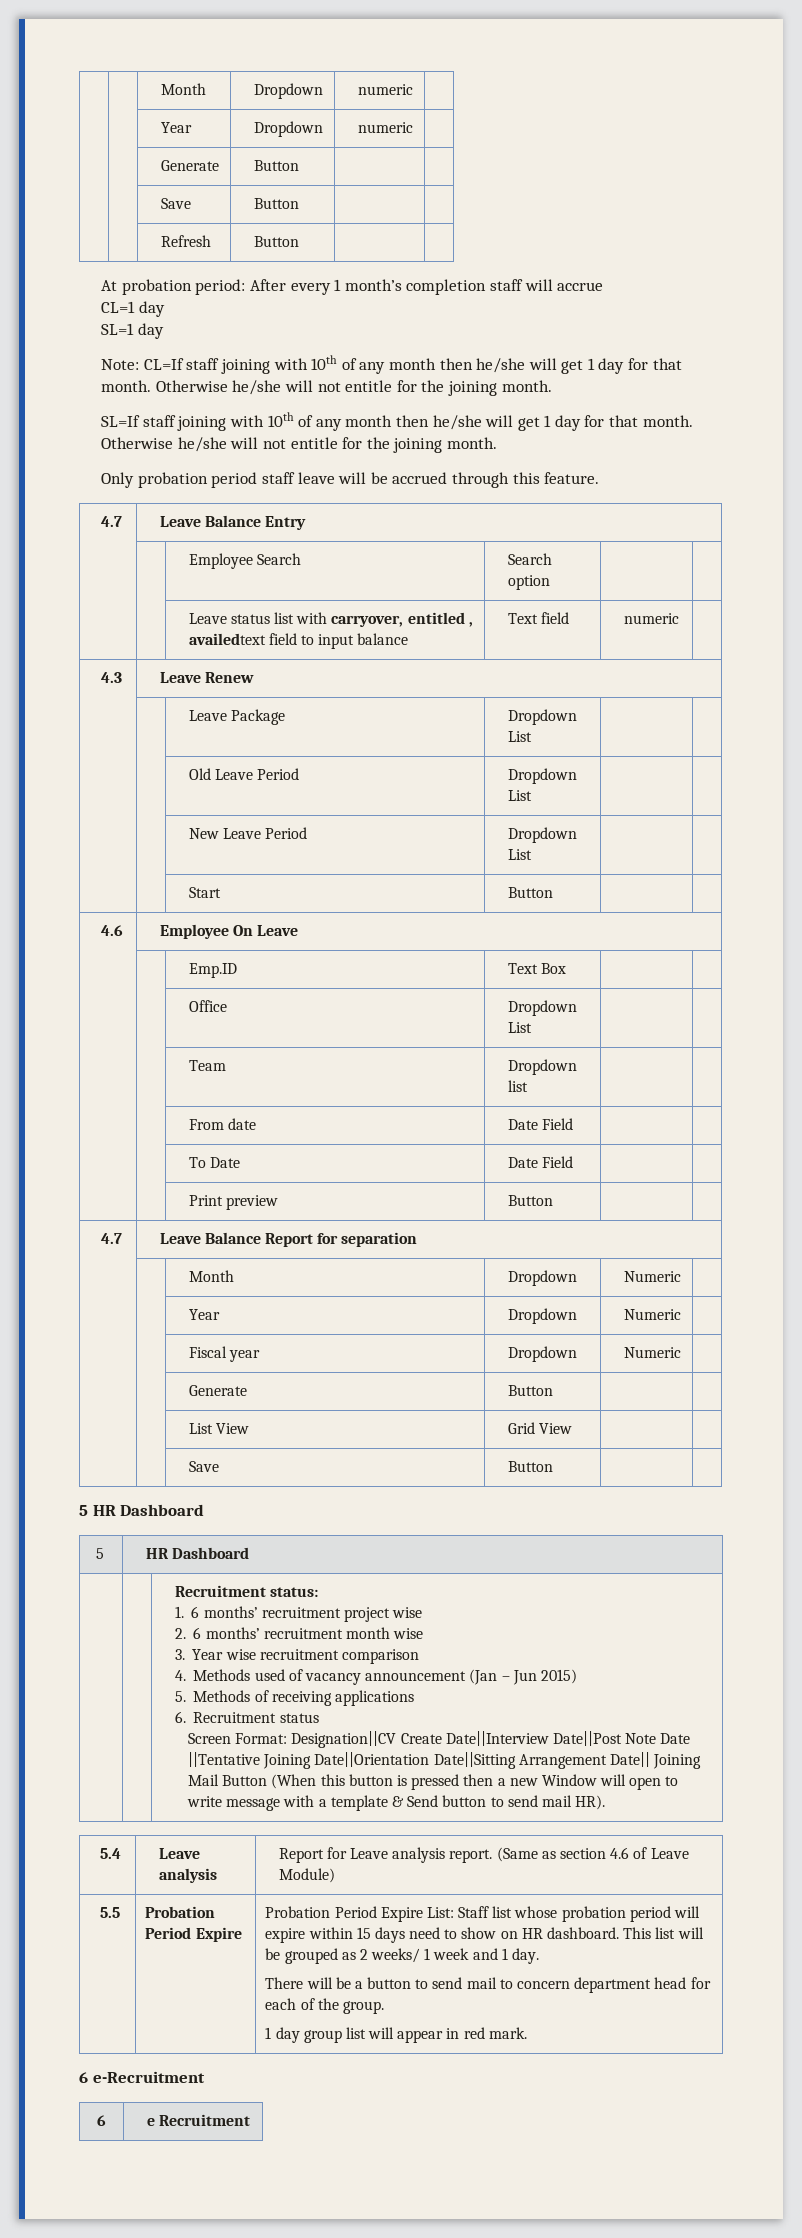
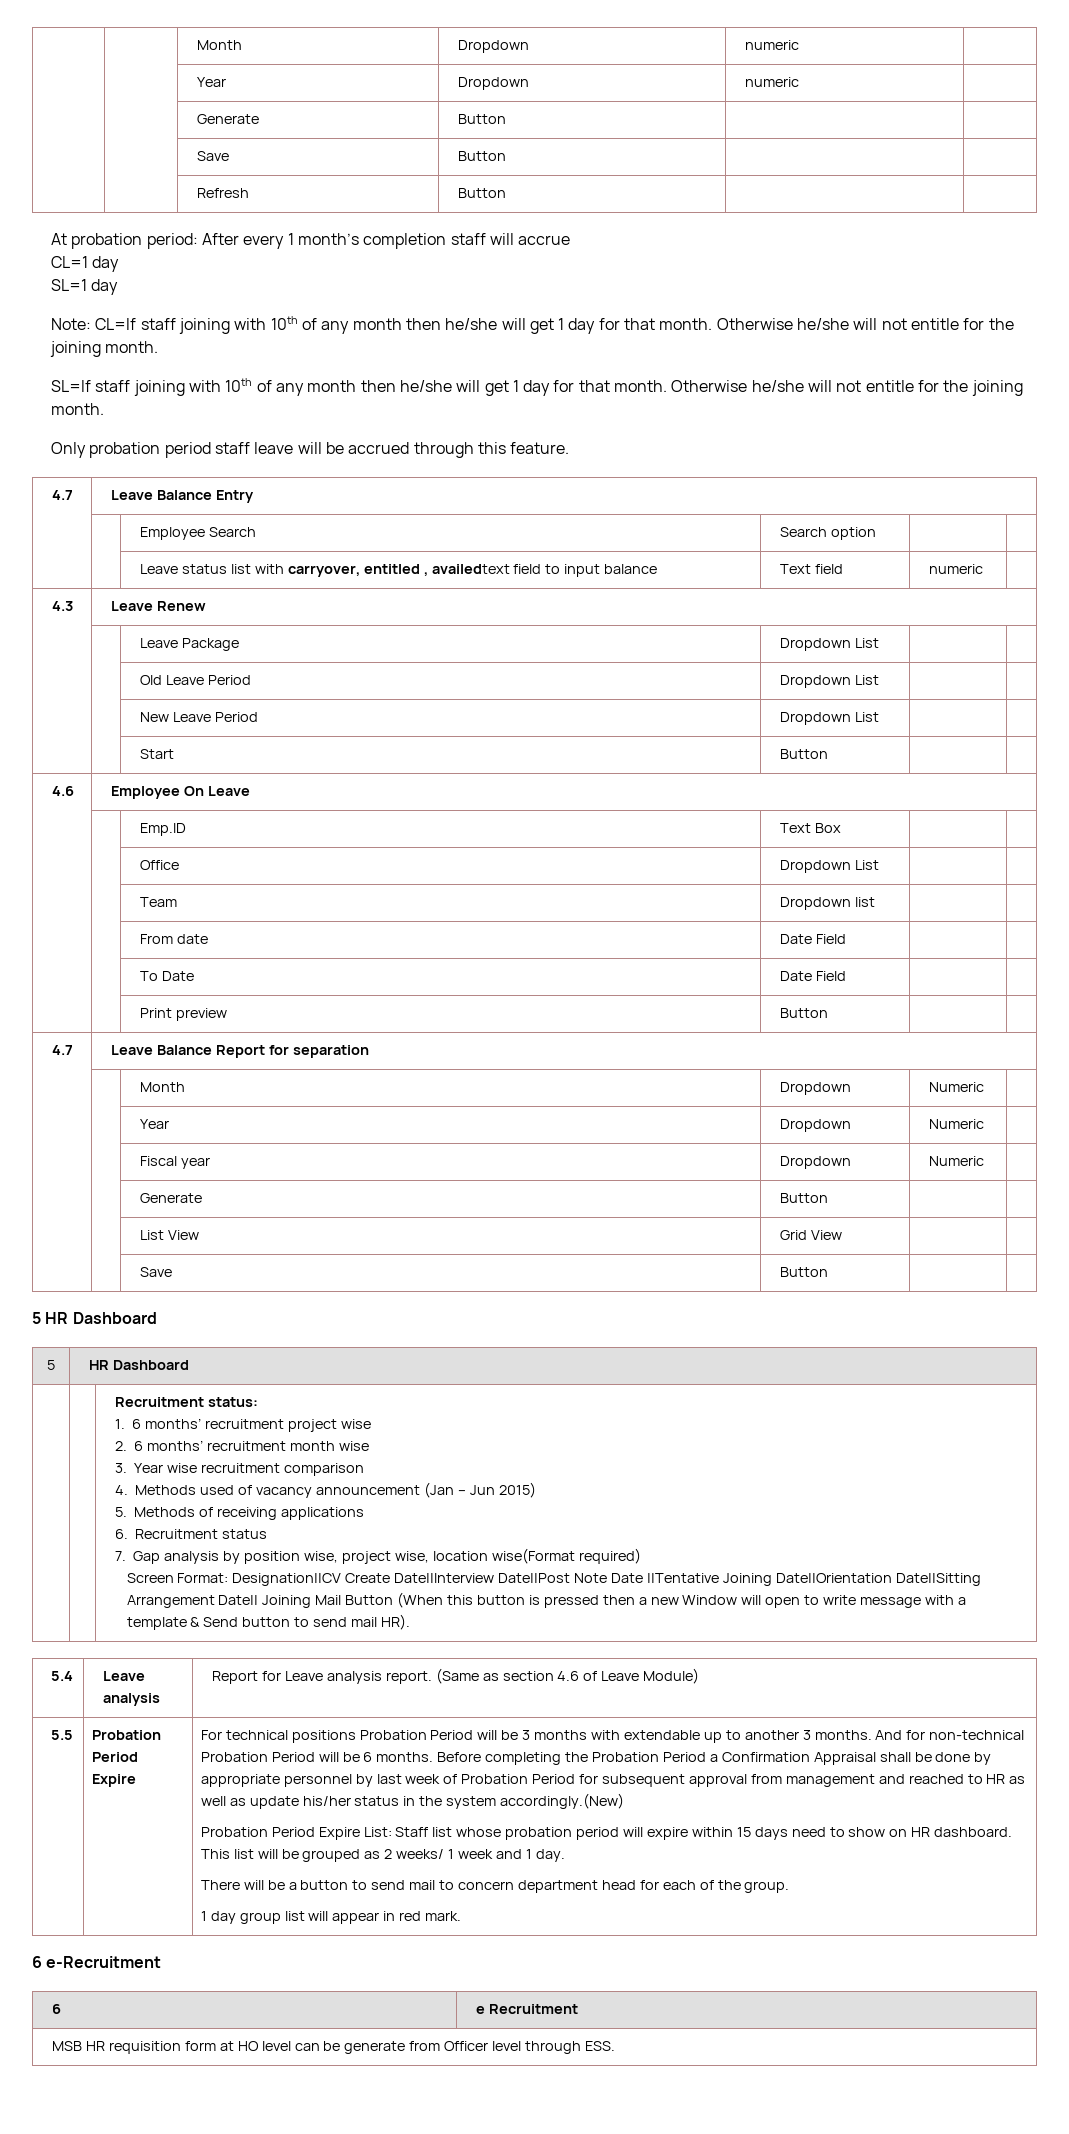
(319, 1718) none -> [115,1548,641,1564] // 7. Gap analysis by position wise, project wise, location wise(Format required)
(242, 1934) none -> [200,1730,1025,1743] [200,1752,992,1765] [200,1774,1026,1787] [200,1793,625,1809] For technical positions Probation Period will be 3 months with extendable up to another 3 months. And for non-technical Probation Period will be 6 months. Before completing the Probation Period a Confirmation Appraisal shall be done by appropriate personnel by last week of Probation Period for subsequent approval from management and reached to HR as well as update his/her status in the system accordingly.(New) //
(250, 2120) none -> [52,2041,615,2054] // MSB HR requisition form at HO level can be generate from Officer level through ESS.

